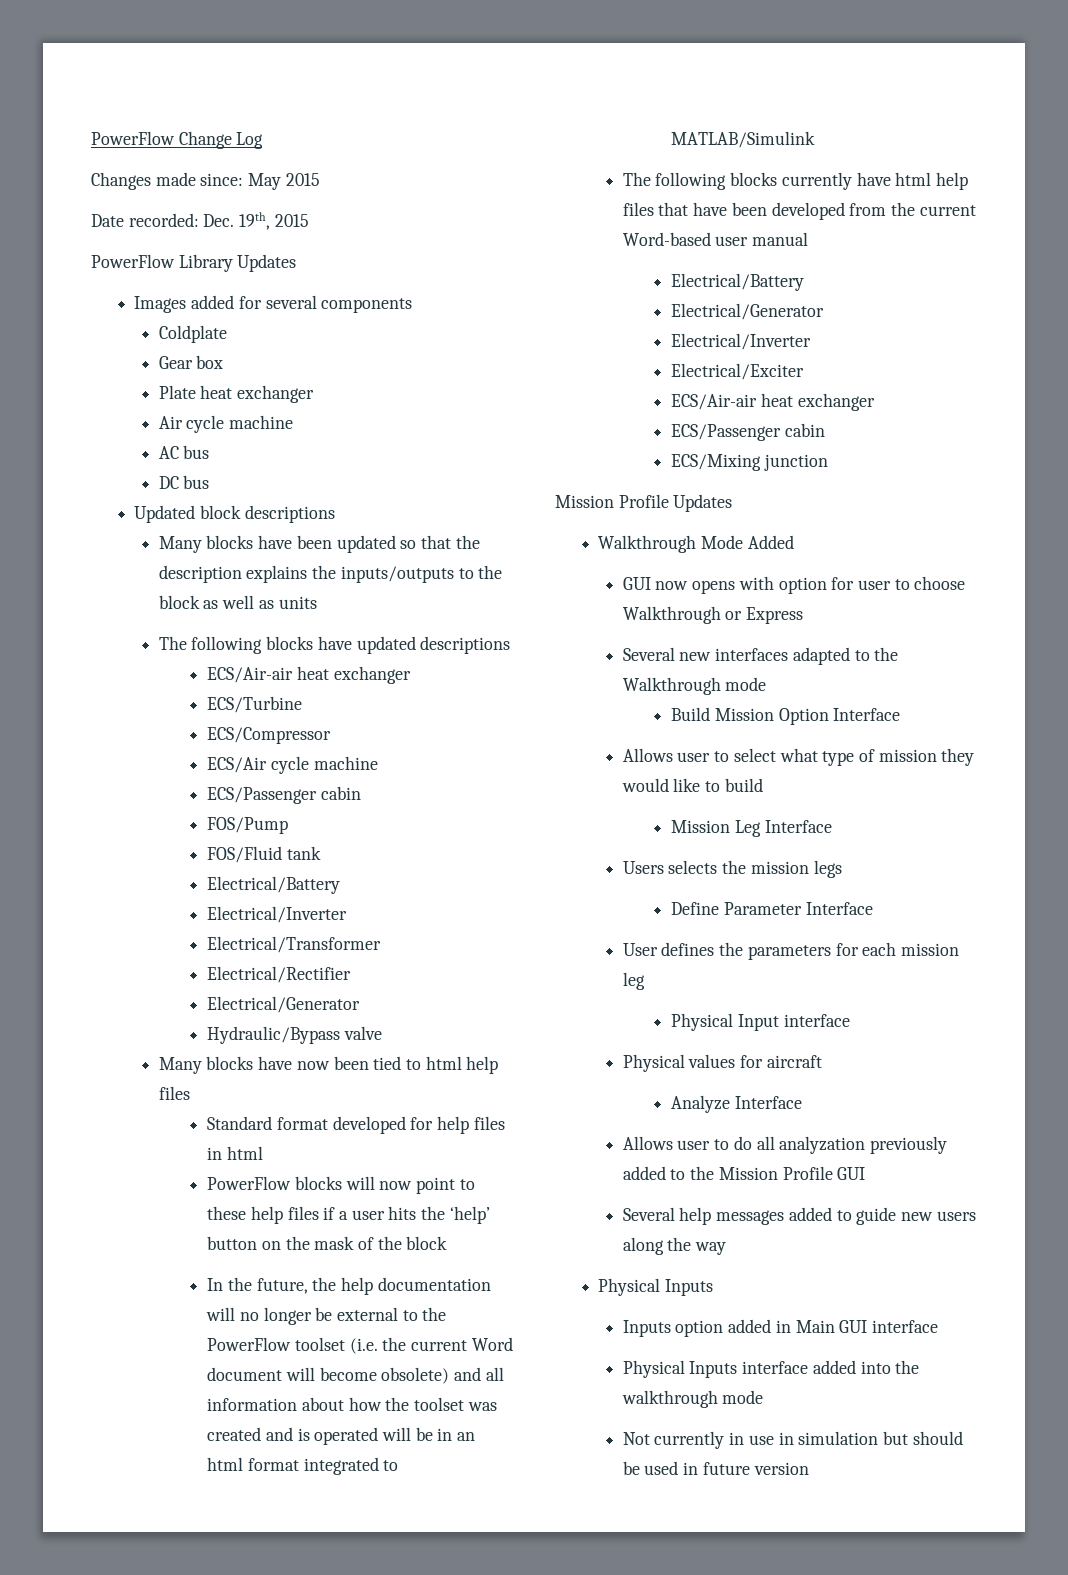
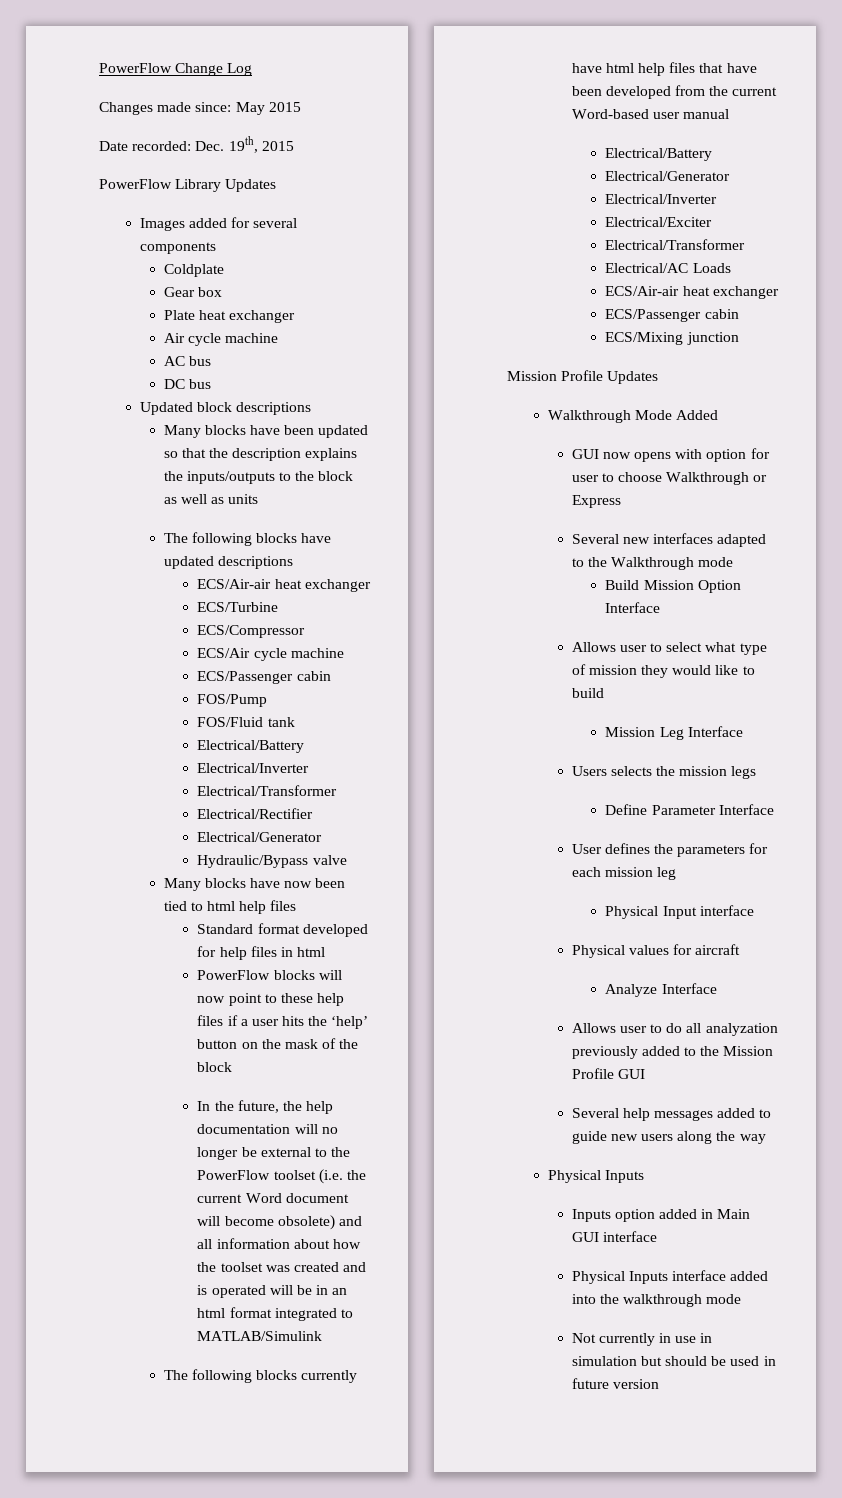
(805, 371) none -> [605,239,746,250] [605,263,731,273] // Electrical/Transformer // Electrical/AC Loads

